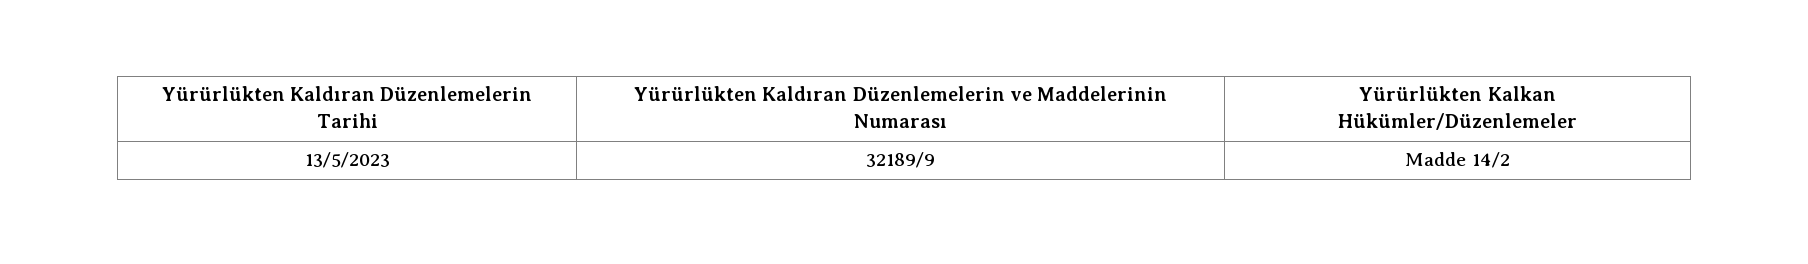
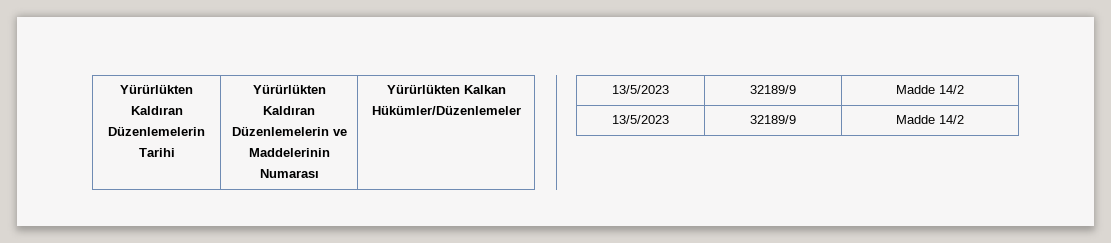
(1510, 160) none -> [612,115,669,124] [750,115,796,124] [896,115,964,124] // 13/5/2023 | 32189/9 | Madde 14/2

